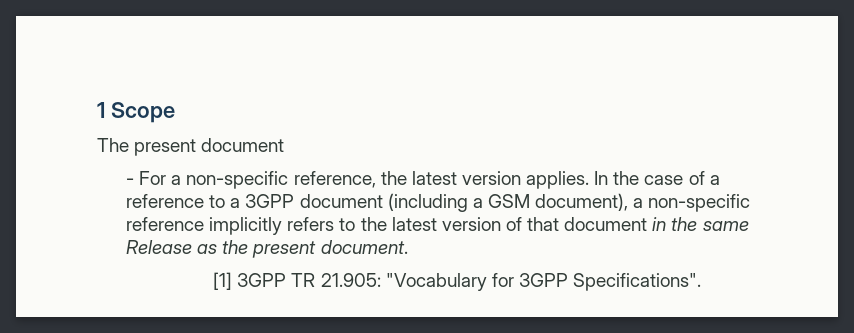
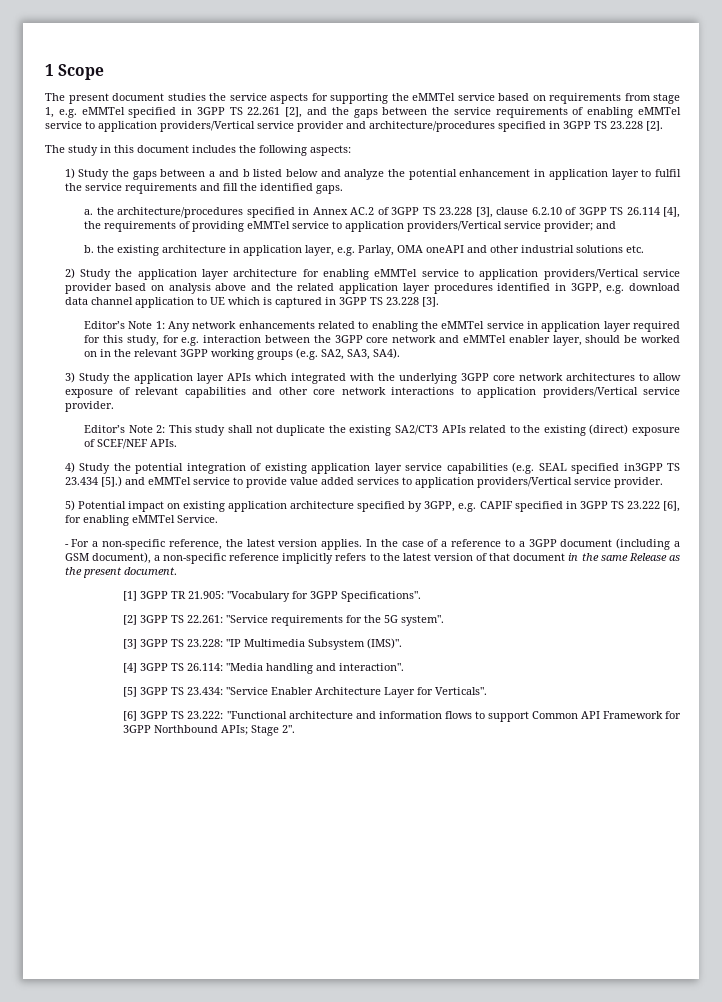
(285, 145) none -> [167,93,680,104] [45,107,681,118] [45,121,663,132] [45,145,351,156] [64,168,682,180] [64,183,343,194] [84,207,680,218] [84,221,617,232] [84,245,645,256] [64,268,680,280] [64,283,680,294] [64,297,439,308] [84,321,680,332] [84,335,680,346] [84,348,401,360] [64,372,681,384] [64,387,680,398] [64,401,114,412] [84,424,680,436] [84,439,178,449] [64,462,680,474] [64,476,663,488] [64,500,681,512] [64,515,218,526] studies the service aspects for supporting the eMMTel service based on requirements from stage 1, e.g. eMMTel specified in 3GPP TS 22.261 [2], and the gaps between the service requirements of enabling eMMTel service to application providers/Vertical service provider and architecture/procedures specified in 3GPP TS 23.228 [2]. // The study in this document includes the following aspects: // 1) Study the gaps between a and b listed below and analyze the potential enhancement in application layer to fulfil the service requirements and fill the identified gaps. // a. the architecture/procedures specified in Annex AC.2 of 3GPP TS 23.228 [3], clause 6.2.10 of 3GPP TS 26.114 [4], the requirements of providing eMMTel service to application providers/Vertical service provider; and // b. the existing architecture in application layer, e.g. Parlay, OMA oneAPI and other industrial solutions etc. // 2) Study the application layer architecture for enabling eMMTel service to application providers/Vertical service provider based on analysis above and the related application layer procedures identified in 3GPP, e.g. download data channel application to UE which is captured in 3GPP TS 23.228 [3]. // Editor’s Note 1: Any network enhancements related to enabling the eMMTel service in application layer required for this study, for e.g. interaction between the 3GPP core network and eMMTel enabler layer, should be worked on in the relevant 3GPP working groups (e.g. SA2, SA3, SA4). // 3) Study the application layer APIs which integrated with the underlying 3GPP core network architectures to allow exposure of relevant capabilities and other core network interactions to application providers/Vertical service provider. // Editor’s Note 2: This study shall not duplicate the existing SA2/CT3 APIs related to the existing (direct) exposure of SCEF/NEF APIs. // 4) Study the potential integration of existing application layer service capabilities (e.g. SEAL specified in3GPP TS 23.434 [5].) and eMMTel service to provide value added services to application providers/Vertical service provider. // 5) Potential impact on existing application architecture specified by 3GPP, e.g. CAPIF specified in 3GPP TS 23.222 [6], for enabling eMMTel Service.
(702, 282) none -> [123,615,445,626] [123,638,403,650] [123,663,405,674] [123,687,488,698] [123,711,681,722] [123,725,296,736] // [2] 3GPP TS 22.261: "Service requirements for the 5G system". // [3] 3GPP TS 23.228: "IP Multimedia Subsystem (IMS)". // [4] 3GPP TS 26.114: "Media handling and interaction". // [5] 3GPP TS 23.434: "Service Enabler Architecture Layer for Verticals". // [6] 3GPP TS 23.222: "Functional architecture and information flows to support Common API Framework for 3GPP Northbound APIs; Stage 2".

